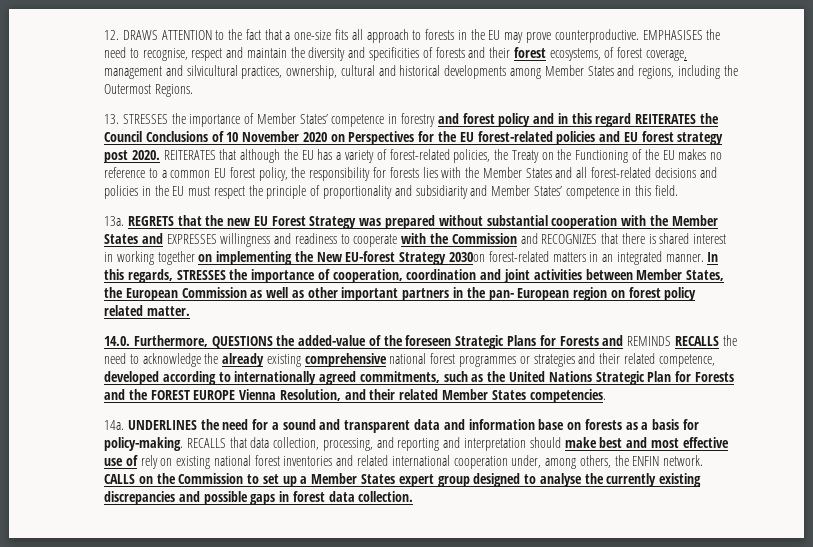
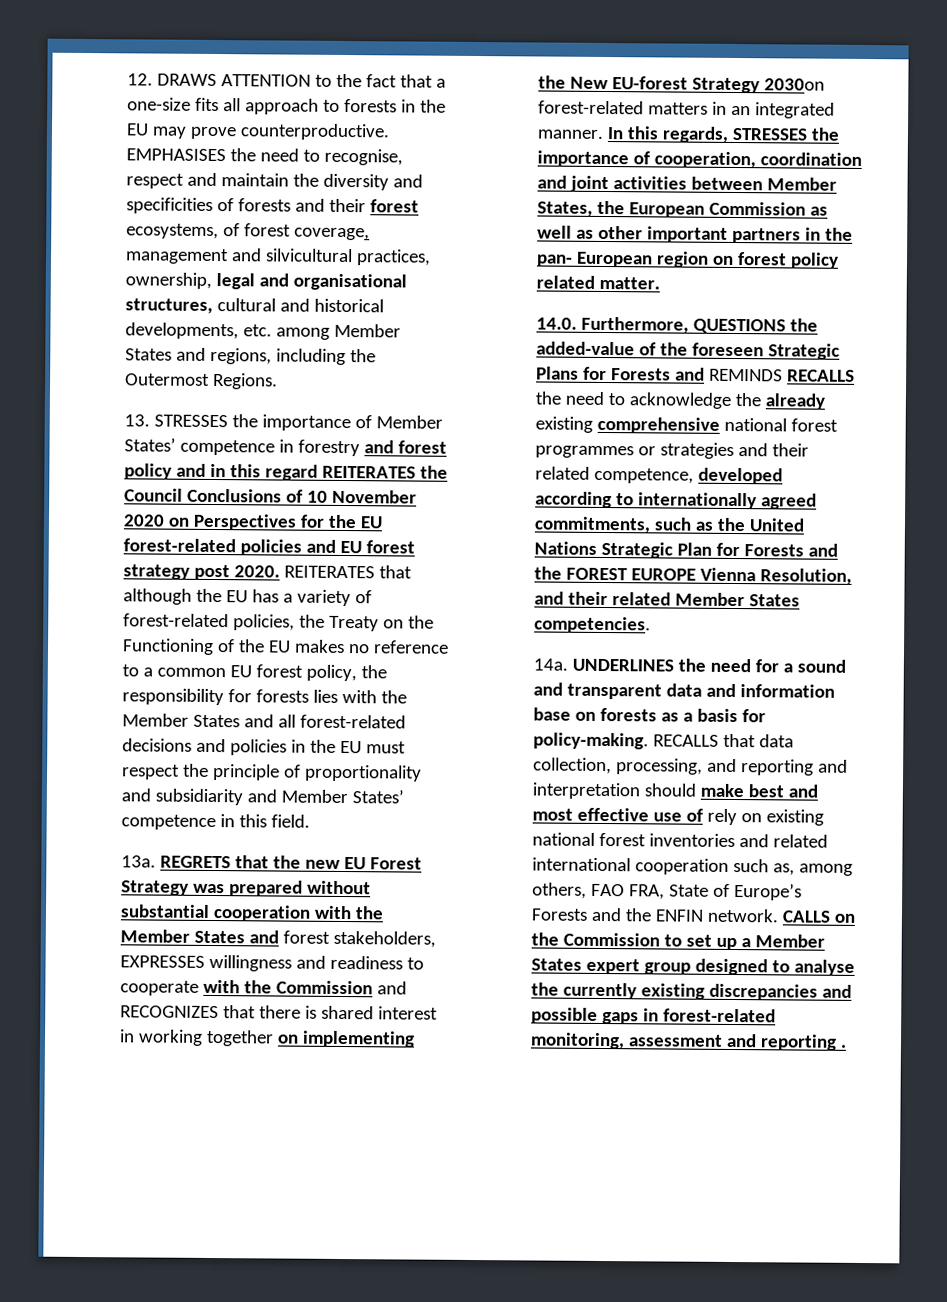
(338, 72) none -> [215,273,407,291] [124,298,213,314] legal and organisational structures,
[444,65,507,79] developments -> [124,322,272,340] developments, etc.
(163, 238) none -> [282,930,436,948] forest stakeholders,
[511,455,611,469] under, among others, -> [732,858,853,876] [531,882,802,901] [530,907,622,922] such as, among others, FAO FRA, State of Europe’s Forests and
[292,491,414,502] forest data collection. -> [662,1008,776,1023] [529,1032,846,1051] forest-related monitoring, assessment and reporting .

